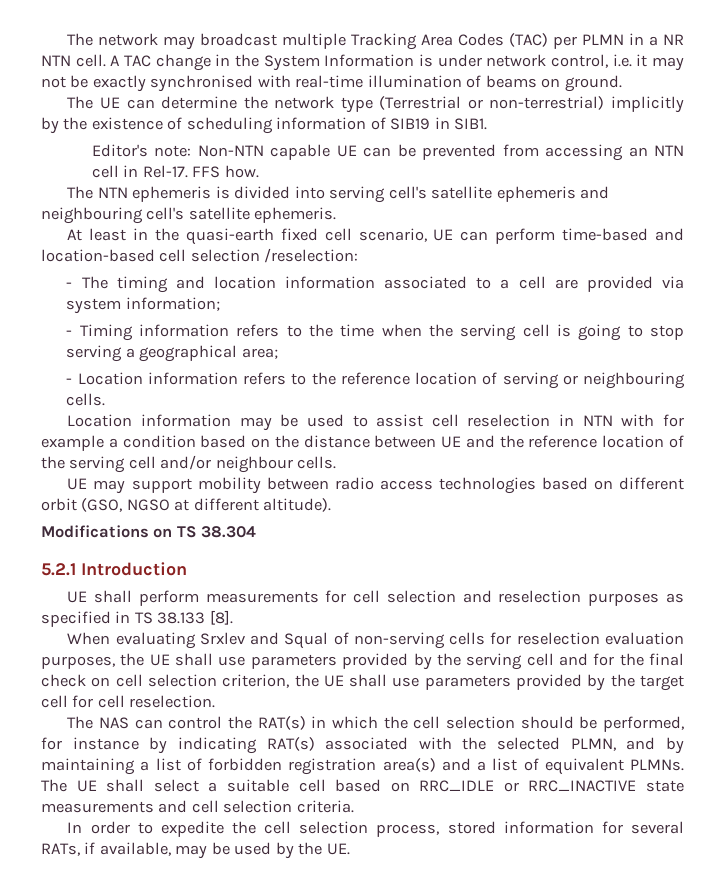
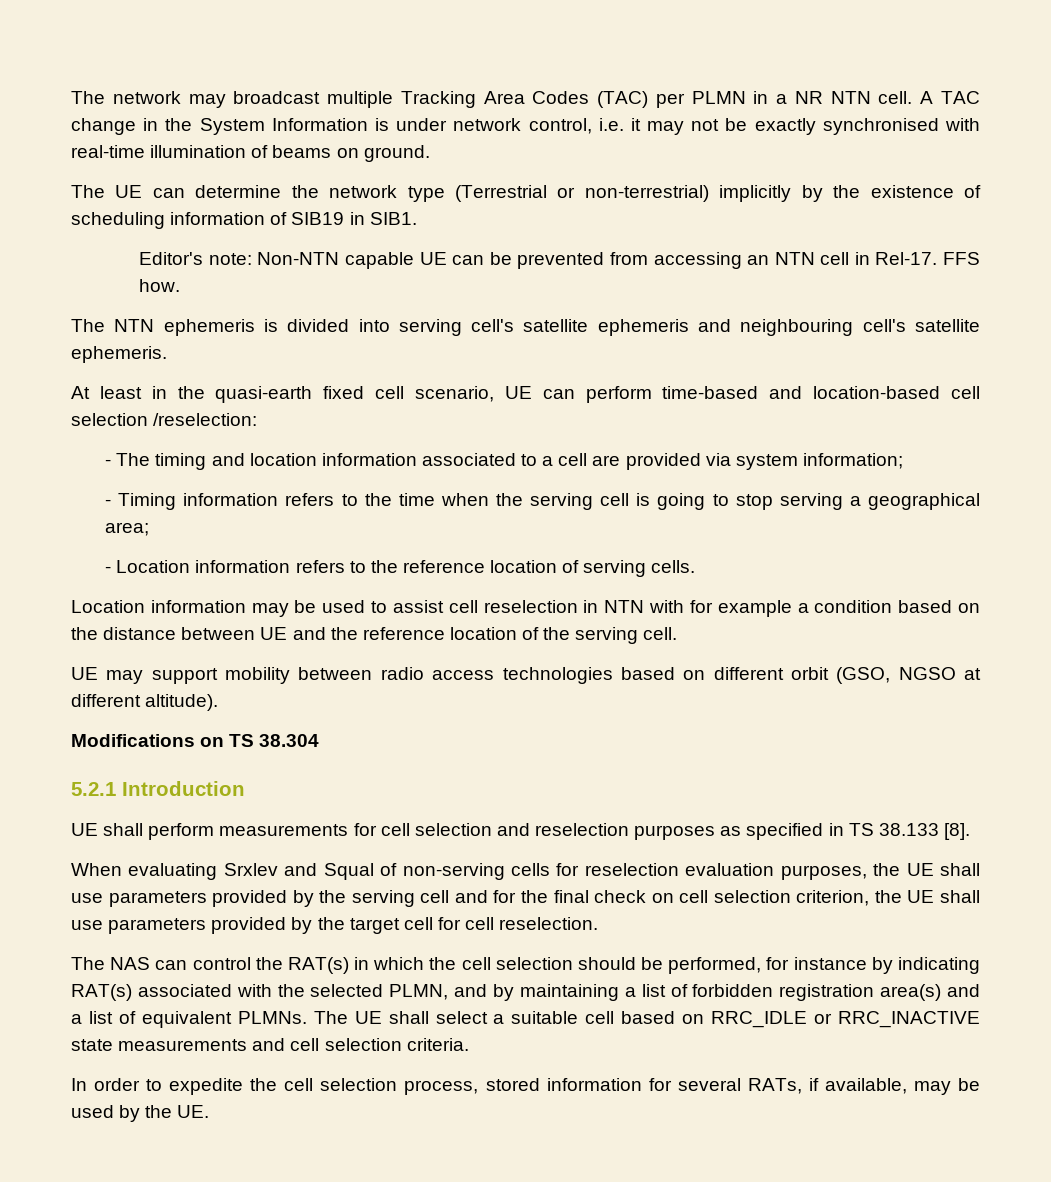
[562,372,685,389] or neighbouring -> (647, 568) none
[128,455,337,473] cell and/or neighbour cells. -> [643,627,678,640] cell.

